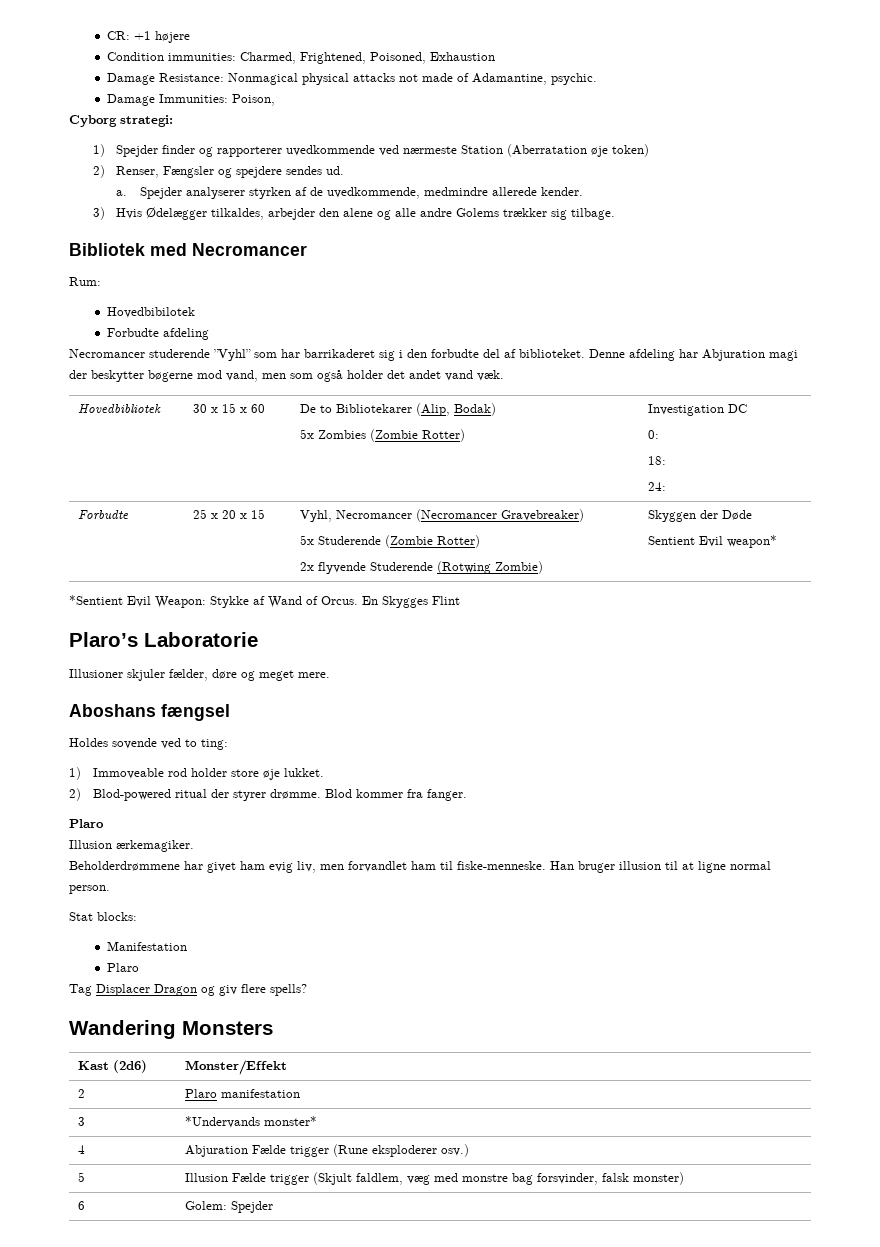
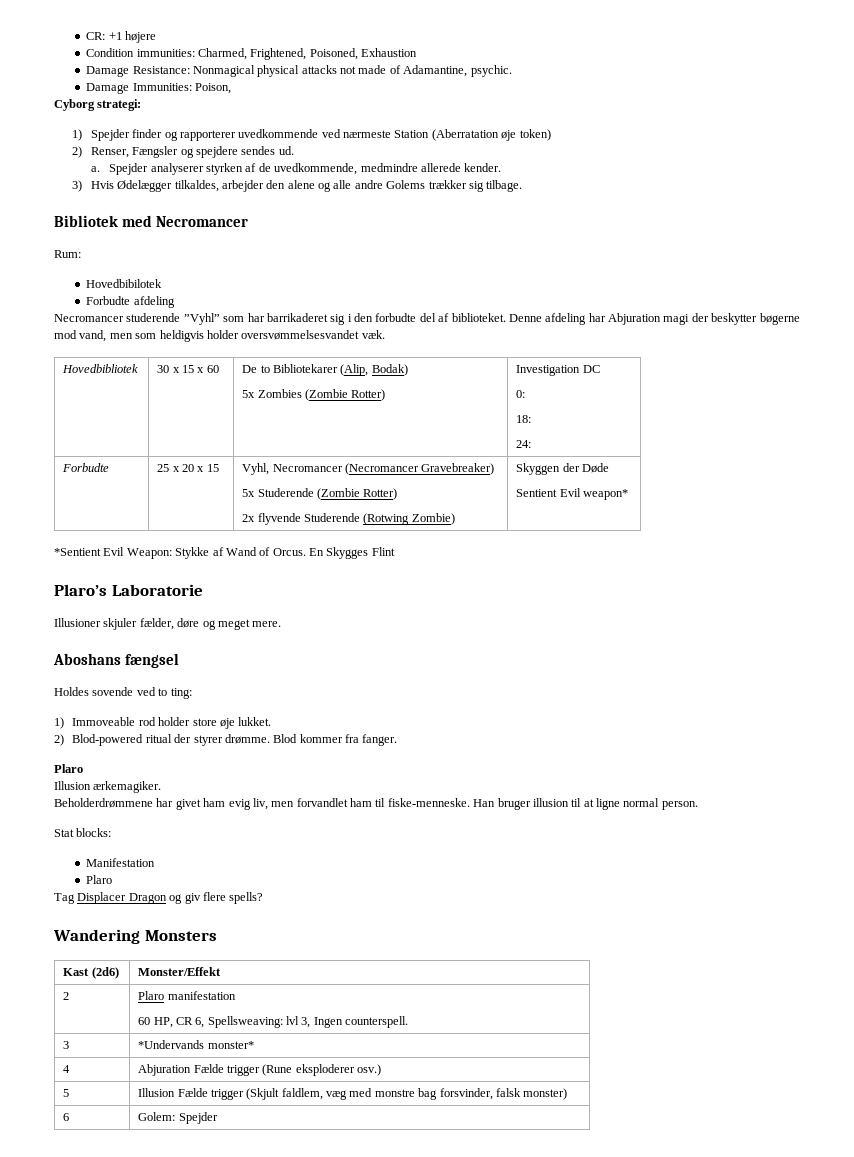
[317,370,473,382] også holder det andet vand -> [159,330,360,342] heldigvis holder oversvømmelsesvandet
(301, 1093) none -> [138,1016,409,1028] // 60 HP, CR 6, Spellsweaving: lvl 3, Ingen counterspell.

